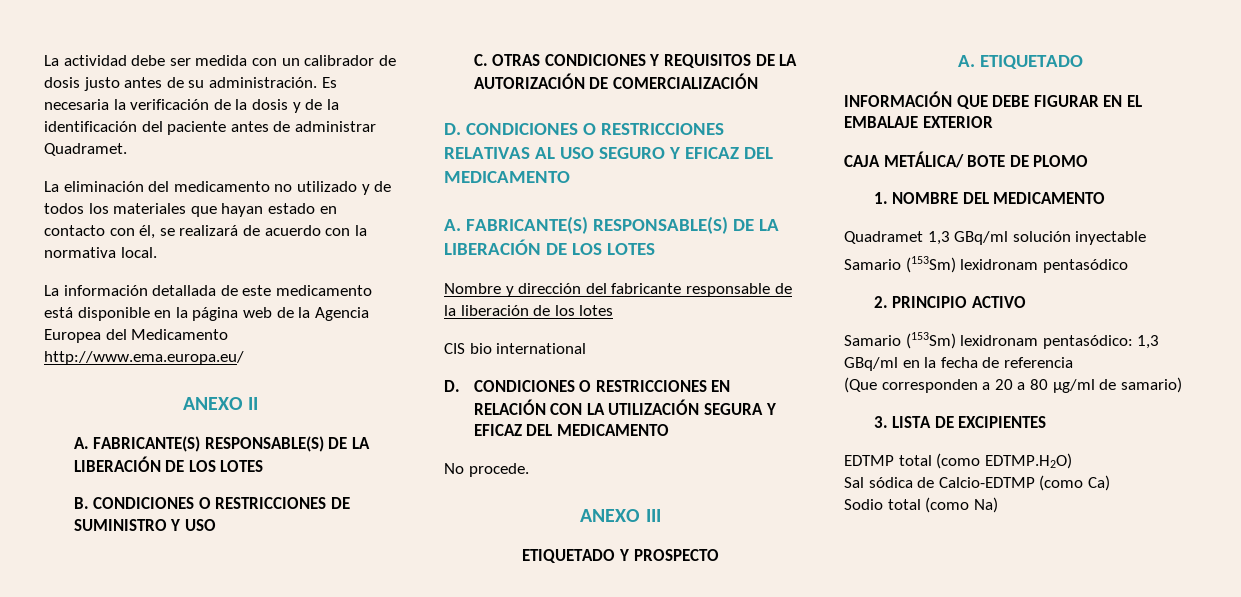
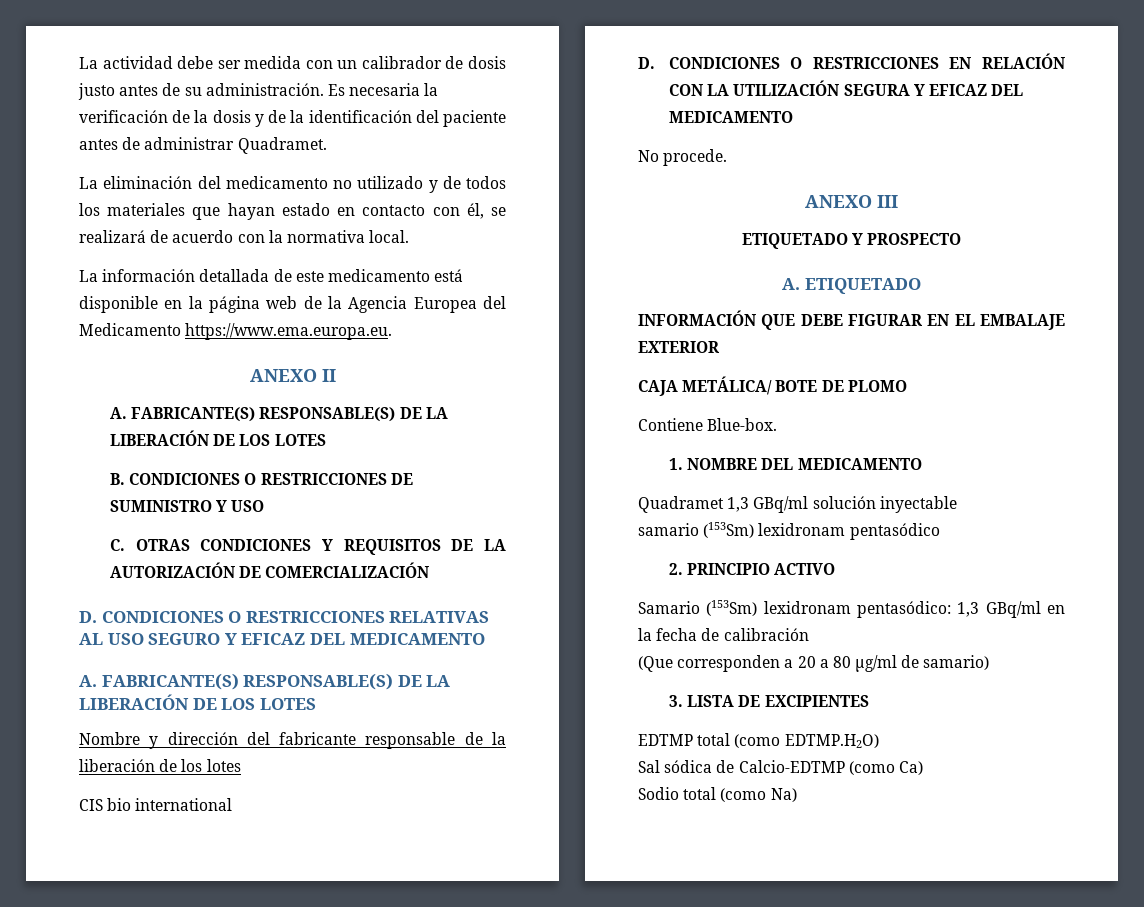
[44,351,244,365] http://www.ema.europa.eu/ -> [185,323,393,340] https://www.ema.europa.eu.
(1089, 161) none -> [638,418,778,431] // Contiene Blue-box.
[844,259,901,270] Samario -> [638,523,699,536] samario
[1003,357,1073,368] referencia -> [723,628,809,641] calibración

